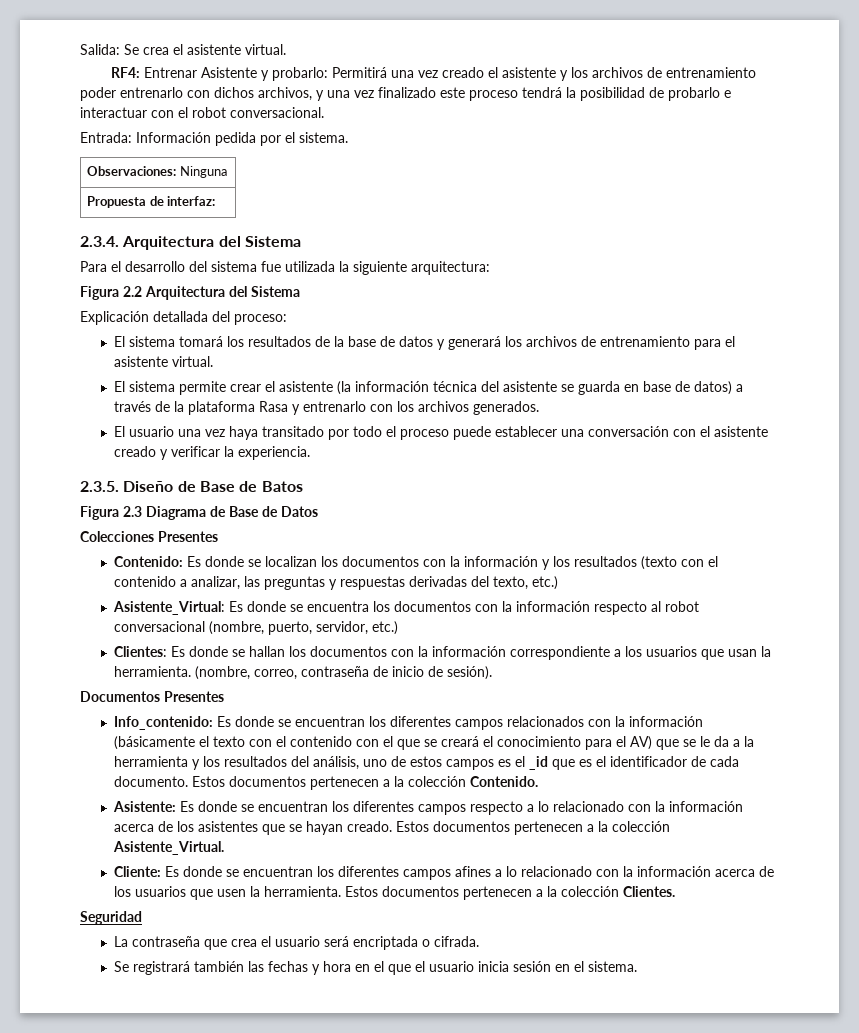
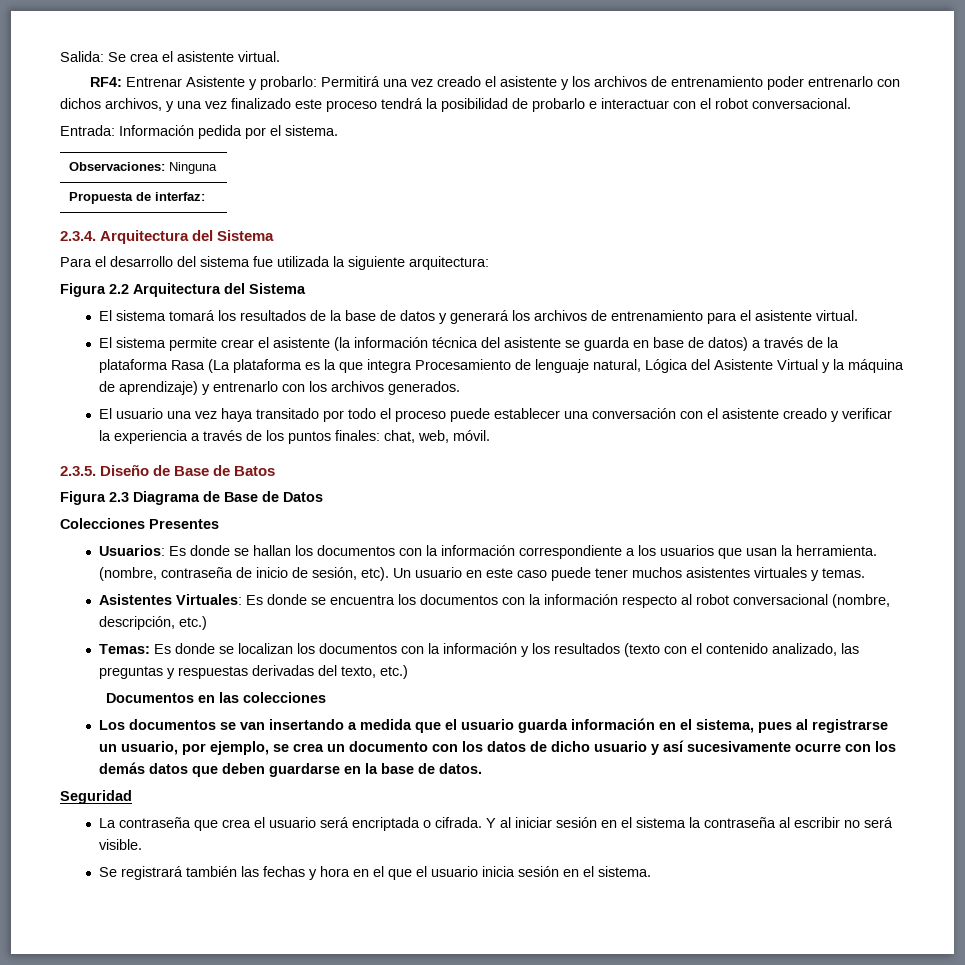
[80,311,287,325] // Explicación detallada del proceso: -> (306, 288) none
(288, 406) none -> [208,359,905,373] [99,381,199,395] (La plataforma es la que integra Procesamiento de lenguaje natural, Lógica del Asistente Virtual y la máquina de aprendizaje)
[237,446,310,460] experiencia. -> [114,430,491,444] experiencia a través de los puntos finales: chat, web, móvil.
[113,556,718,570] [113,576,558,590] [112,601,699,615] [113,621,398,635] [113,646,167,657] Contenido: Es donde se localizan los documentos con la información y los resultados (texto con el contenido a analizar, las preguntas y respuestas derivadas del texto, etc.) // Asistente_Virtual: Es donde se encuentra los documentos con la información respecto al robot conversacional (nombre, puerto, servidor, etc.) // Clientes: -> [99,545,166,556] Usuarios:
[253,669,297,680] correo, -> (158, 574) none
[446,666,492,680] [80,691,224,702] [113,716,703,730] [113,736,754,750] [113,756,739,770] [113,776,538,790] [112,801,743,815] [113,821,670,835] [112,841,224,855] [113,866,774,880] [113,886,675,900] sesión). // Documentos Presentes // Info_contenido: Es donde se encuentran los diferentes campos relacionados con la información (básicamente el texto con el contenido con el que se creará el conocimiento para el AV) que se le da a la herramienta y los resultados del análisis, uno de estos campos es el _id que es el identificador de cada documento. Estos documentos pertenecen a la colección Contenido. // Asistente: Es donde se encuentran los diferentes campos respecto a lo relacionado con la información acerca de los asistentes que se hayan creado. Estos documentos pertenecen a la colección Asistente_Virtual. // Cliente: Es donde se encuentran los diferentes campos afines a lo relacionado con la información acerca de los usuarios que usen la herramienta. Estos documentos pertenecen a la colección Clientes. -> [312,567,866,581] [99,594,891,608] [99,616,208,630] [99,643,860,657] [99,665,409,679] [106,692,327,703] [99,718,889,733] [99,740,897,755] [99,762,483,777] sesión, etc). Un usuario en este caso puede tener muchos asistentes virtuales y temas. // Asistentes Virtuales: Es donde se encuentra los documentos con la información respecto al robot conversacional (nombre, descripción, etc.) // Temas: Es donde se localizan los documentos con la información y los resultados (texto con el contenido analizado, las preguntas y respuestas derivadas del texto, etc.) // Documentos en las colecciones // Los documentos se van insertando a medida que el usuario guarda información en el sistema, pues al registrarse un usuario, por ejemplo, se crea un documento con los datos de dicho usuario y así sucesivamente ocurre con los demás datos que deben guardarse en la base de datos.
(479, 941) none -> [486,817,894,828] [99,839,143,850] Y al iniciar sesión en el sistema la contraseña al escribir no será visible.

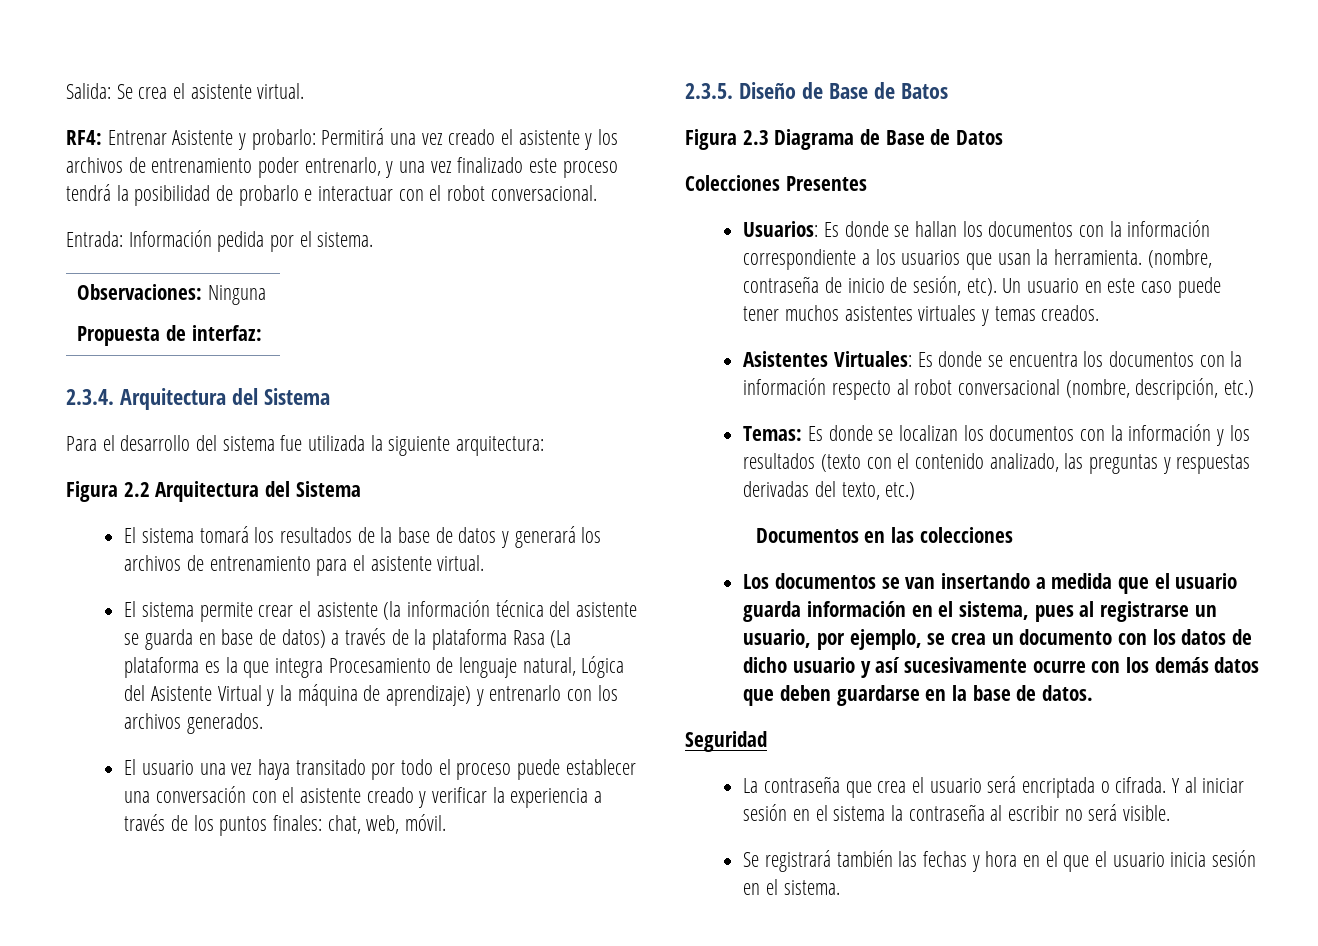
[808,76,901,87] [60,98,162,111] entrenarlo con dichos archivos, -> [304,157,381,176] entrenarlo,
[822,568,866,578] temas. -> [994,305,1100,321] temas creados.

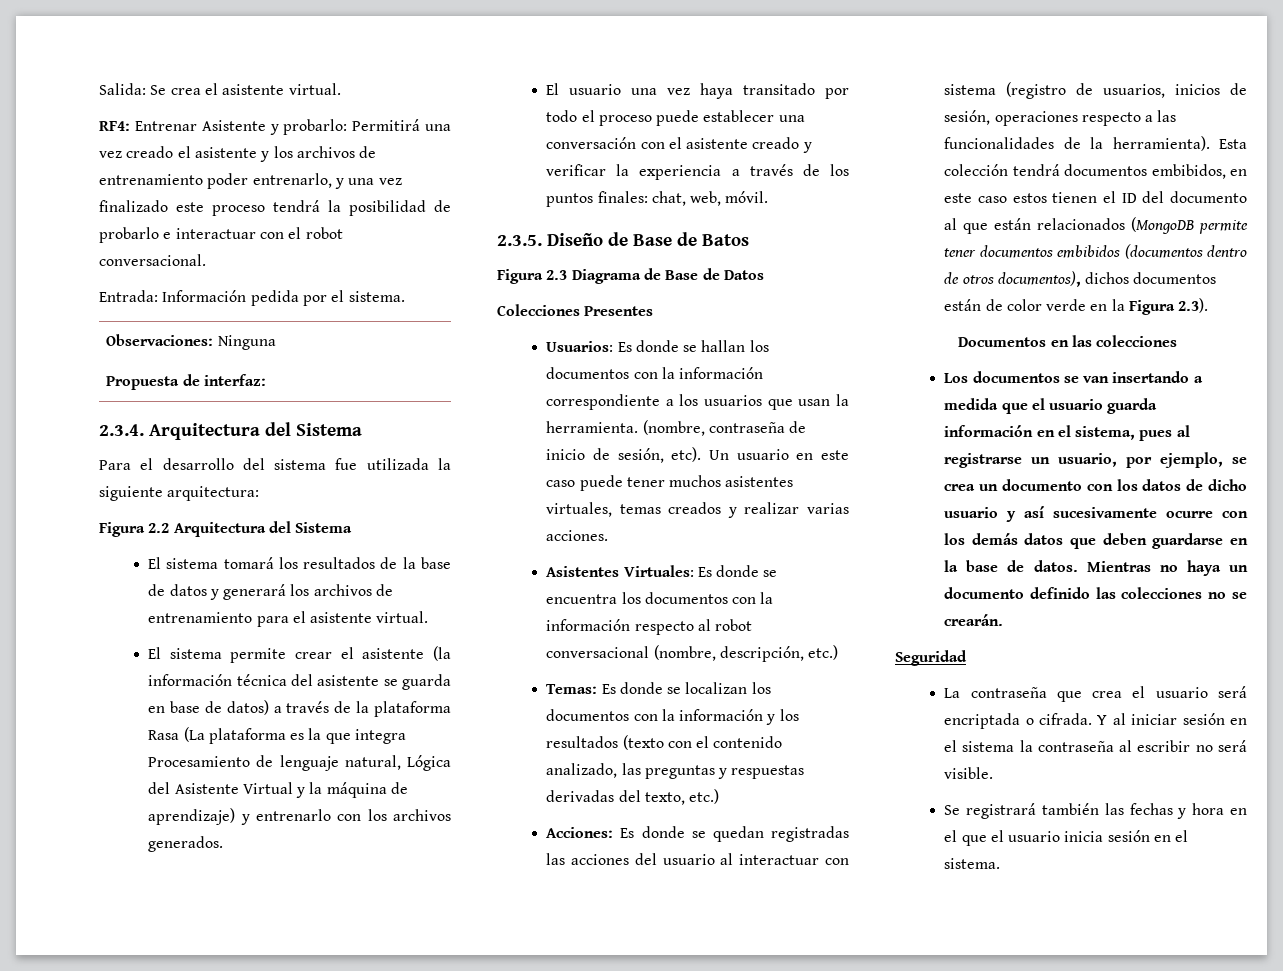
[918,305,1100,326] virtuales y temas creados. -> [546,502,849,518] [546,530,609,541] virtuales, temas creados y realizar varias acciones.
(916, 491) none -> [546,826,849,842] [546,853,849,865] [944,82,1247,99] [944,110,1177,126] [944,136,1247,151] [944,164,1247,179] [944,191,1247,203] [944,217,1248,234] [944,244,1247,259] [944,271,1217,287] [944,298,1209,315] // Acciones: Es donde se quedan registradas las acciones del usuario al interactuar con sistema (registro de usuarios, inicios de sesión, operaciones respecto a las funcionalidades de la herramienta). Esta colección tendrá documentos embibidos, en este caso estos tienen el ID del documento al que están relacionados (MongoDB permite tener documentos embibidos (documentos dentro de otros documentos), dichos documentos están de color verde en la Figura 2.3).
(1094, 693) none -> [1086,560,1248,576] [944,587,1247,599] [944,614,1004,626] Mientras no haya un documento definido las colecciones no se crearán.

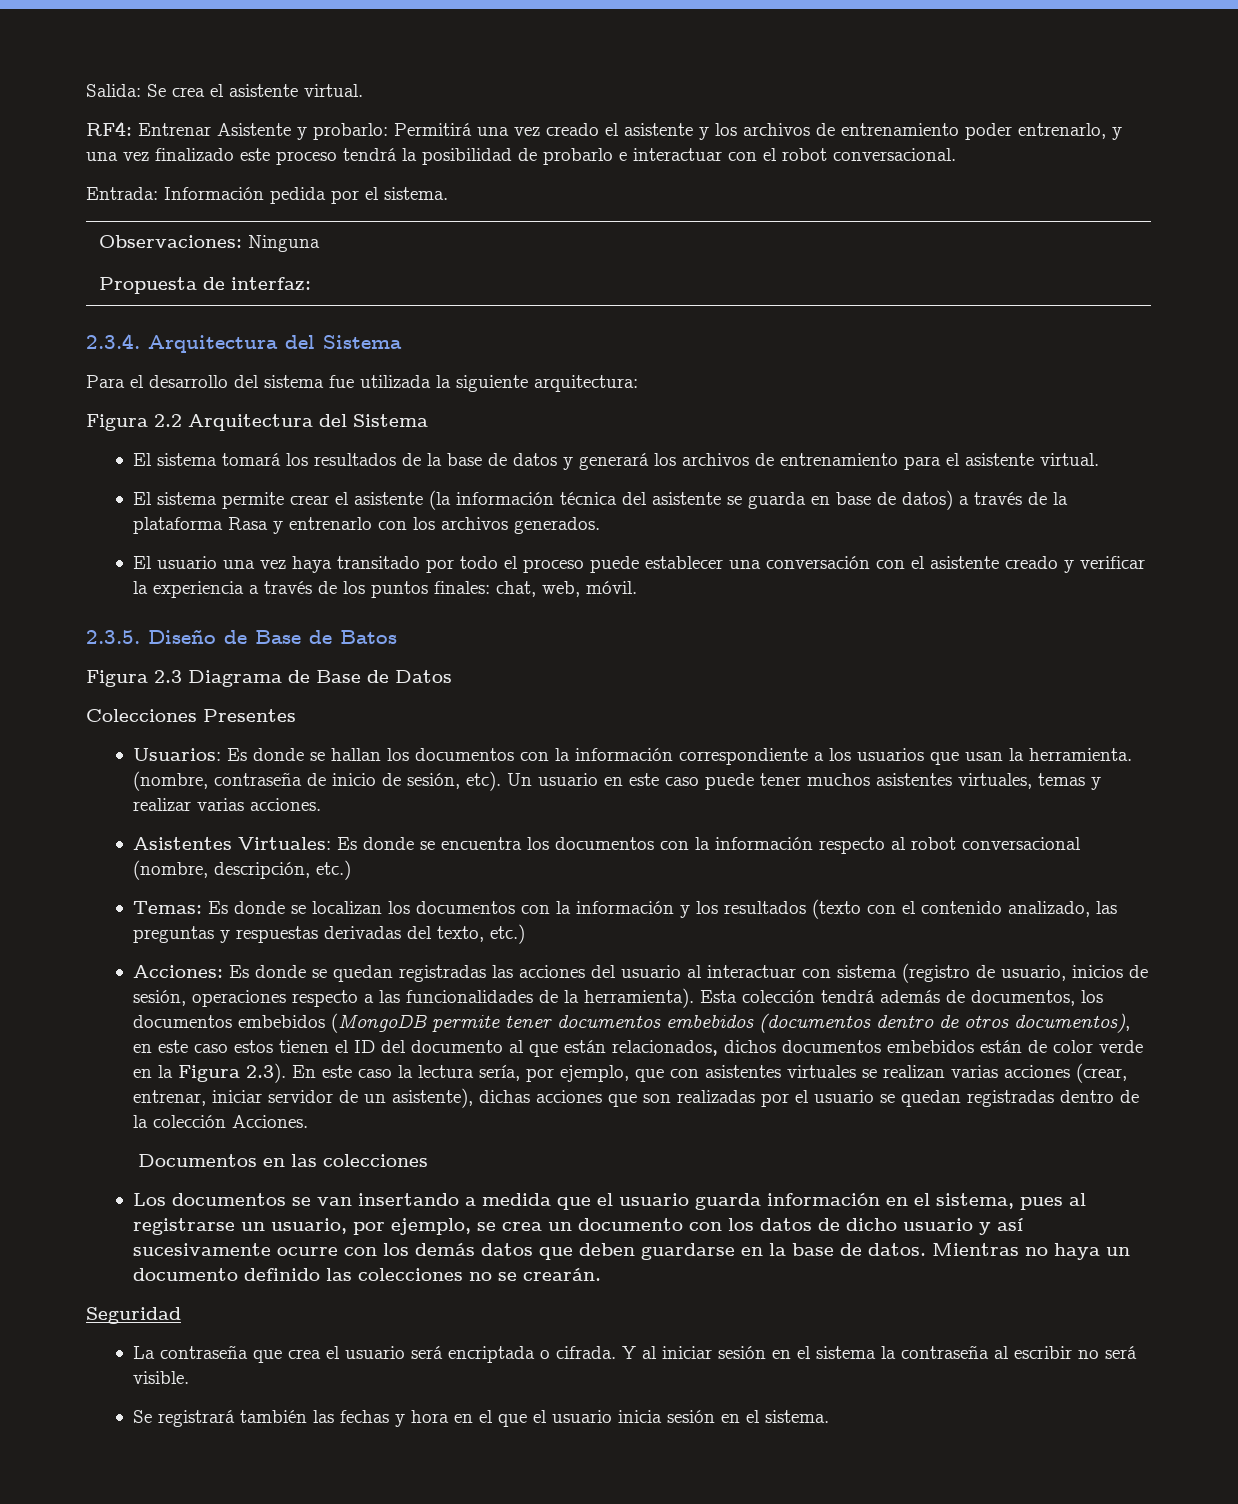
[183,727,407,744] [148,755,452,771] [148,782,409,798] [148,808,236,825] (La plataforma es la que integra Procesamiento de lenguaje natural, Lógica del Asistente Virtual y la máquina de aprendizaje) -> (268, 523) none
[668,502,722,514] creados -> (1085, 779) none
[1103,84,1166,98] usuarios, -> [1000,965,1066,981] usuario,
[1064,164,1226,179] documentos embibidos, -> [879,990,1103,1006] [132,1013,1130,1033] además de documentos, los documentos embebidos (MongoDB permite tener documentos embebidos (documentos dentro de otros documentos),
[1037,217,1248,234] [944,244,1247,259] [944,271,1081,287] relacionados (MongoDB permite tener documentos embibidos (documentos dentro de otros documentos), -> [611,1040,718,1056] relacionados,
(1217, 278) none -> [886,1040,974,1053] embebidos
(1209, 305) none -> [291,1063,1127,1083] [132,1088,1139,1108] [132,1115,308,1128] En este caso la lectura sería, por ejemplo, que con asistentes virtuales se realizan varias acciones (crear, entrenar, iniciar servidor de un asistente), dichas acciones que son realizadas por el usuario se quedan registradas dentro de la colección Acciones.

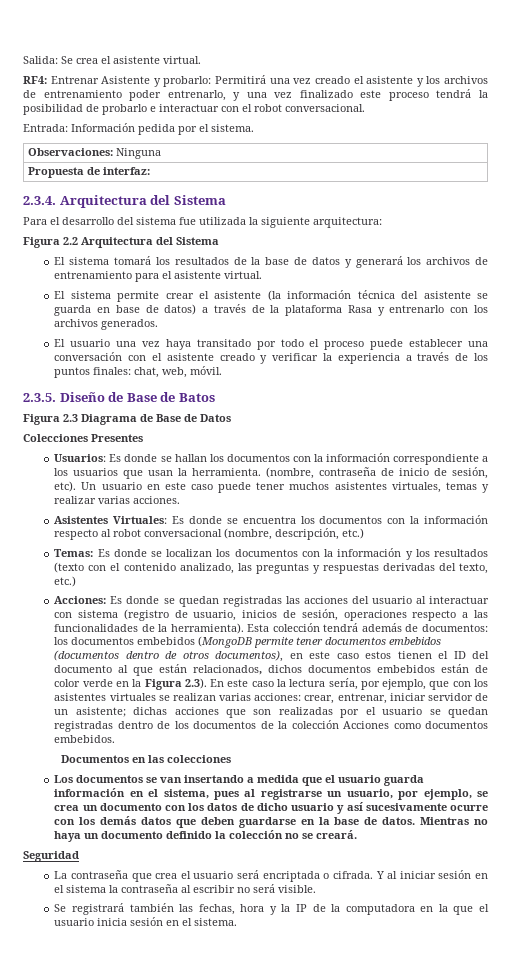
[970,990,1075,1006] documentos, -> [422,624,488,632] documentos:
(699, 1073) none -> [473,679,488,687] los
[1003,1063,1127,1083] acciones (crear, -> [254,693,335,704] acciones: crear,
[391,1088,473,1108] asistente), -> [75,707,126,717] asistente;
[132,1115,308,1128] la colección Acciones. -> [174,720,488,729] [54,735,116,743] los documentos de la colección Acciones como documentos embebidos.
[325,1268,463,1281] las colecciones -> [215,830,284,839] la colección
[522,1268,601,1281] crearán. -> [316,830,358,839] creará.
[339,1410,493,1427] fechas y hora en el -> [198,904,448,915] fechas, hora y la IP de la computadora en la

